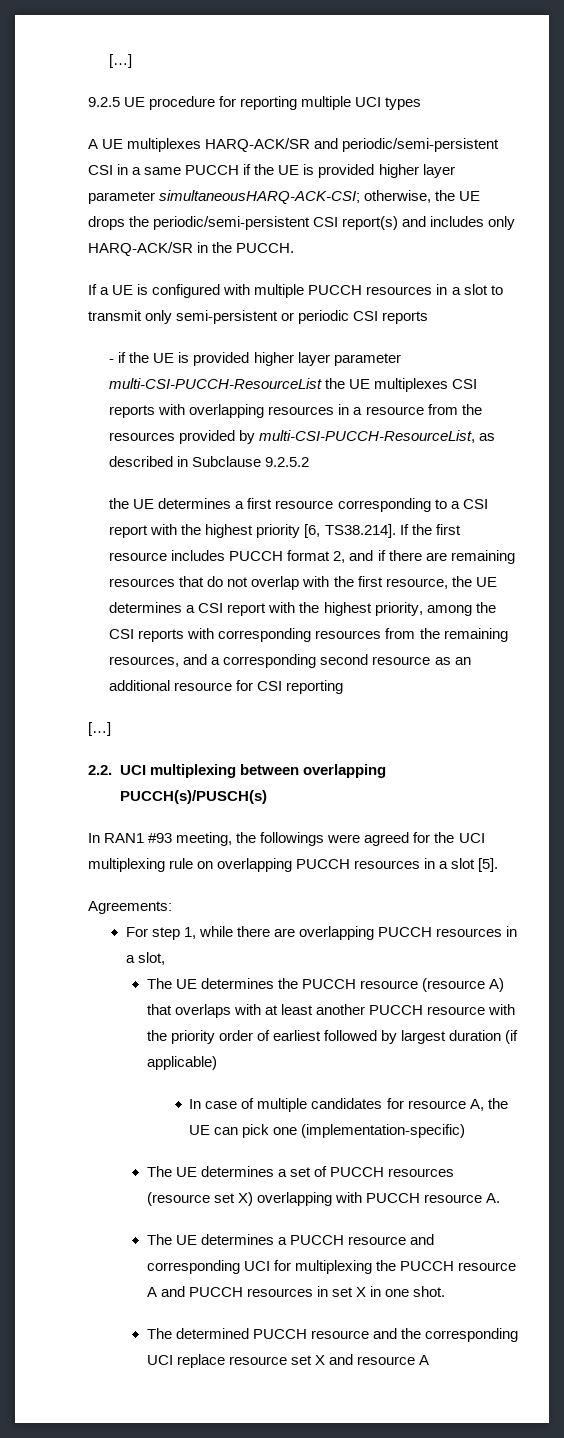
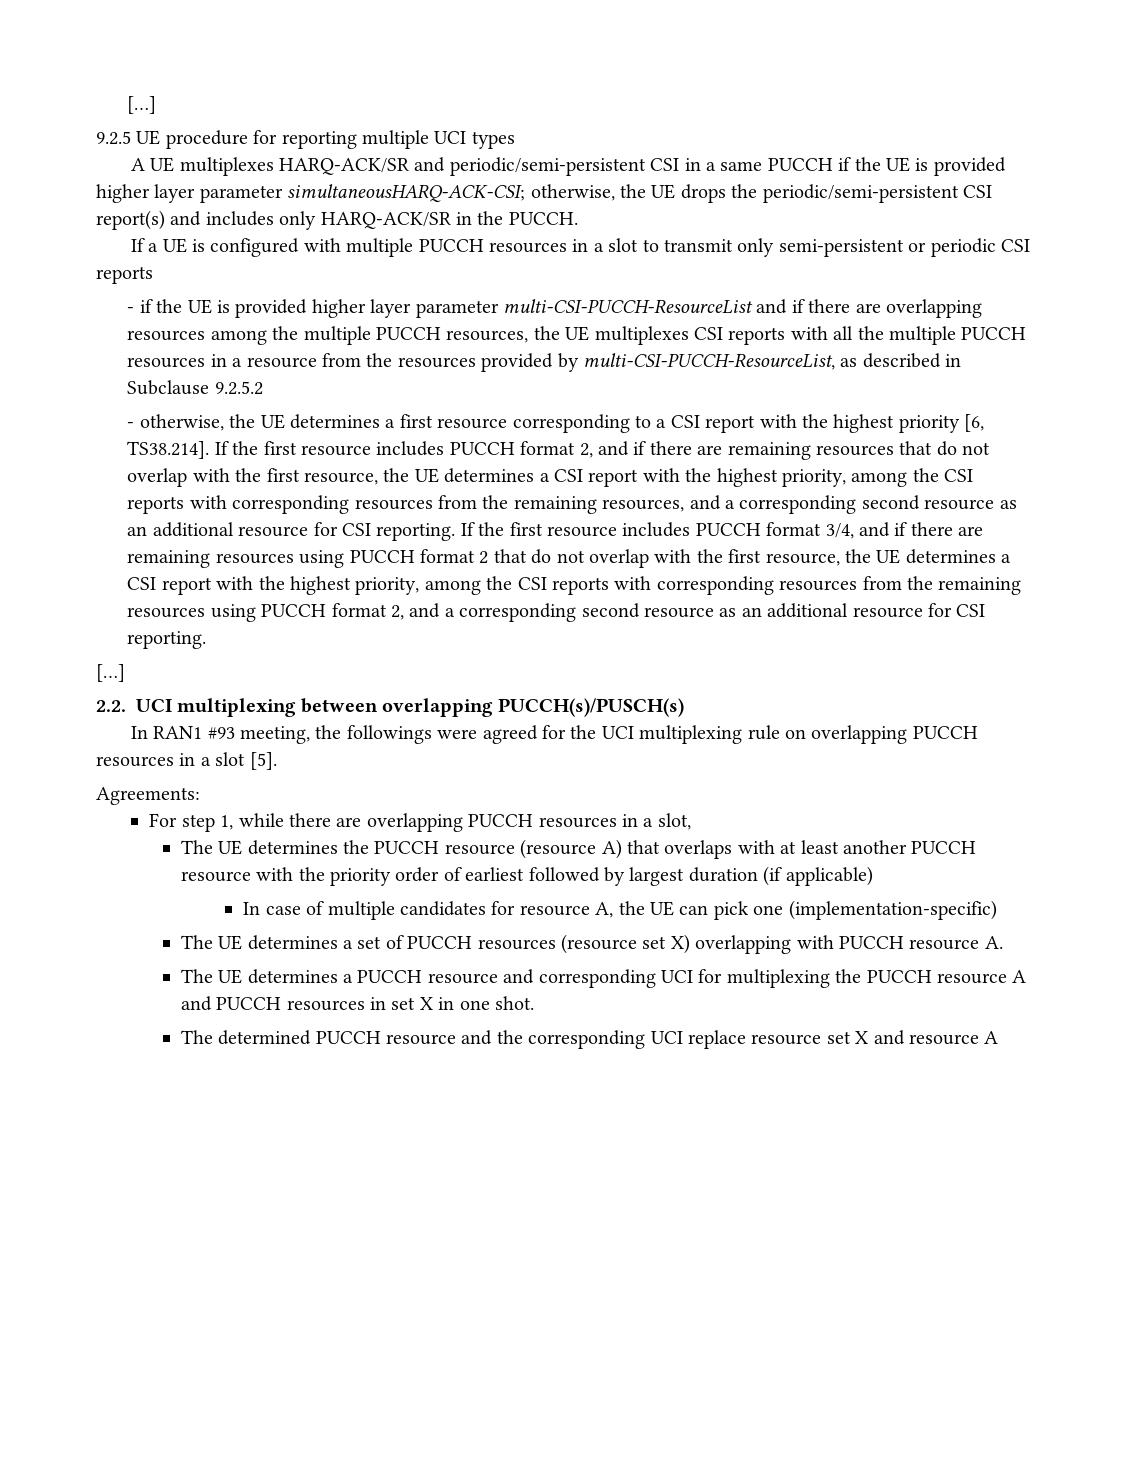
(323, 383) none -> [756,299,982,318] [127,326,529,345] and if there are overlapping resources among the multiple PUCCH resources,
[189,404,265,418] overlapping -> [833,326,1027,345] all the multiple PUCCH
(310, 462) none -> [127,414,224,431] - otherwise,
[286,680,344,694] reporting -> [376,522,984,541] [127,549,1012,568] [127,576,1022,595] [127,603,986,622] [127,631,207,649] reporting. If the first resource includes PUCCH format 3/4, and if there are remaining resources using PUCCH format 2 that do not overlap with the first resource, the UE determines a CSI report with the highest priority, among the CSI reports with corresponding resources from the remaining resources using PUCCH format 2, and a corresponding second resource as an additional resource for CSI reporting.

